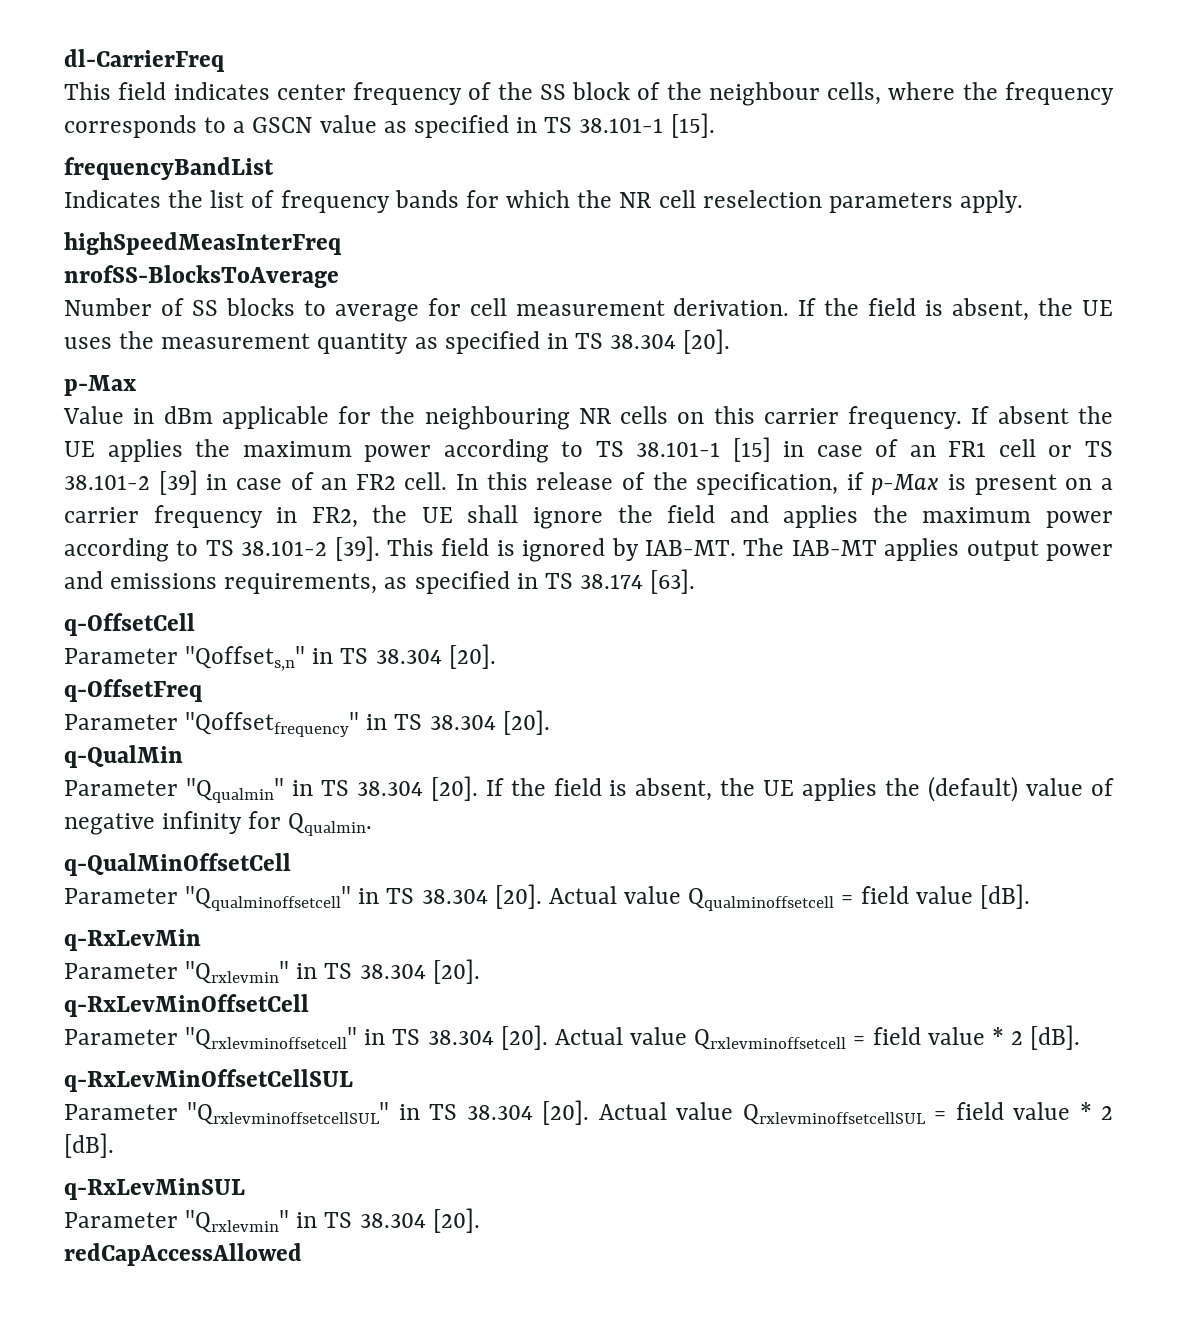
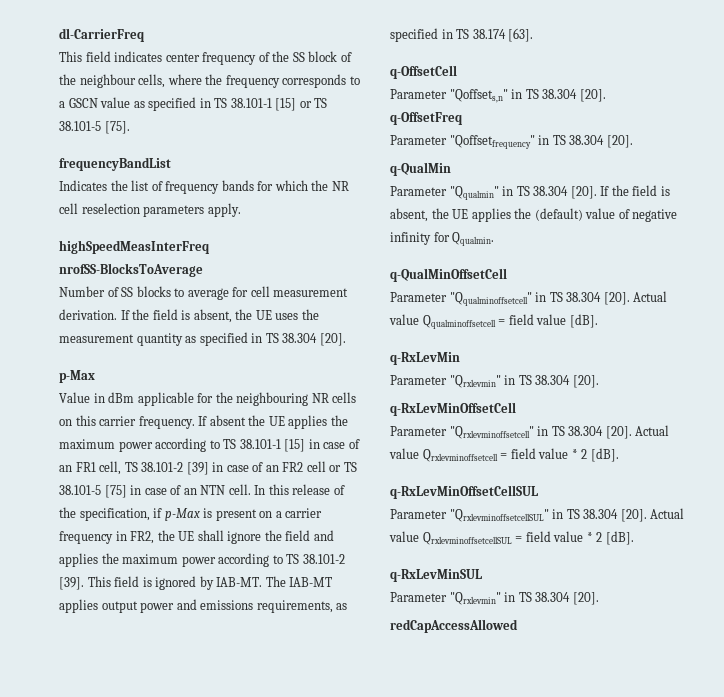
[670,113,715,138] [15]. -> [275,98,328,111] [59,121,130,134] [15] or TS 38.101-5 [75].
[998,439,1073,457] cell or -> [99,461,122,475] cell,
(396, 482) none -> [306,461,357,472] [59,485,226,498] cell or TS 38.101-5 [75] in case of an NTN

